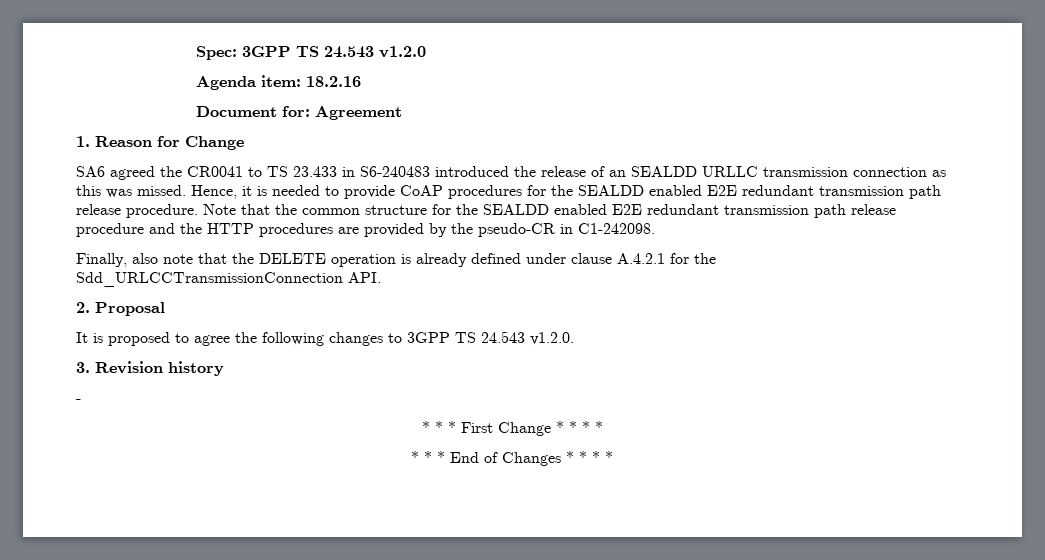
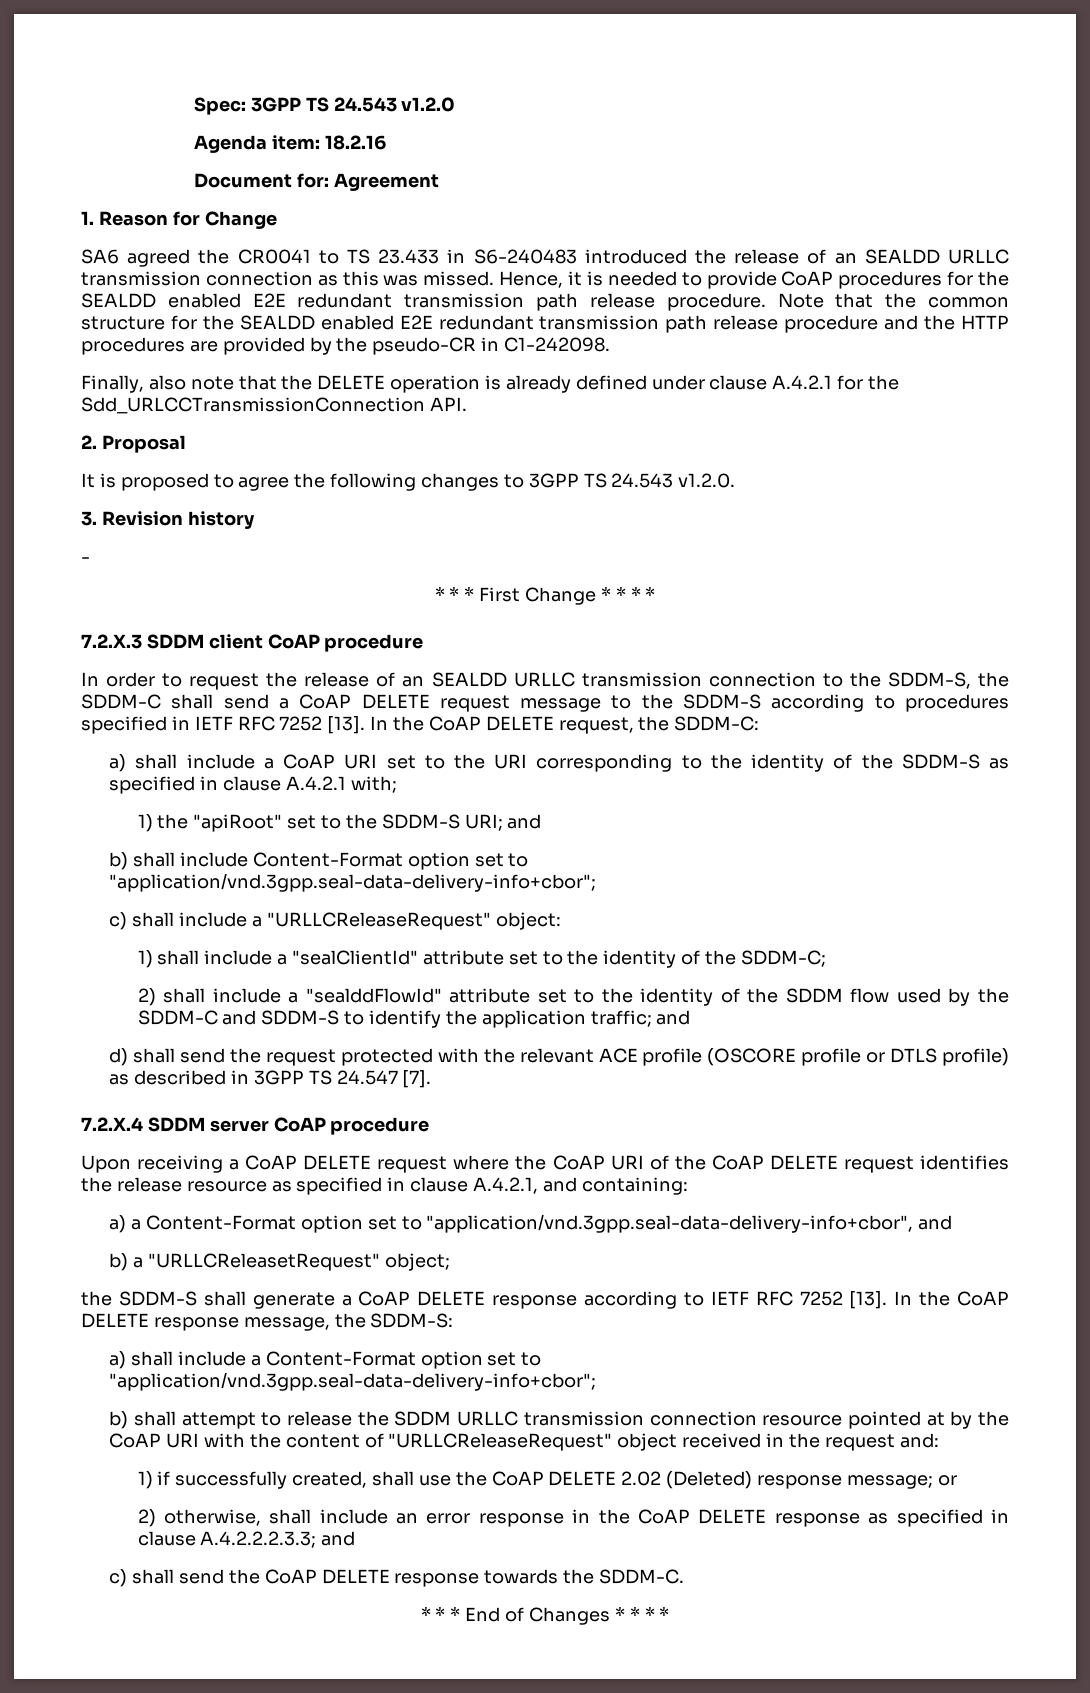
(603, 427) none -> [81,634,424,652] [81,672,1010,690] [81,694,1009,712] [81,716,760,734] [109,754,1009,772] [109,776,397,794] [137,814,542,832] [109,852,529,870] [109,873,597,892] [109,912,561,930] [137,950,826,968] [137,988,1009,1006] [137,1010,691,1028] [109,1048,1010,1066] [109,1070,432,1088] [81,1117,430,1135] [81,1155,1010,1173] [81,1177,688,1195] [109,1214,953,1233] [109,1253,450,1271] [81,1291,1009,1309] [81,1313,454,1331] [109,1351,542,1369] [109,1372,597,1391] [109,1411,1009,1429] [109,1433,939,1451] [137,1471,957,1489] [137,1509,1010,1527] [137,1531,356,1548] [109,1569,685,1587] // 7.2.X.3 SDDM client CoAP procedure // In order to request the release of an SEALDD URLLC transmission connection to the SDDM-S, the SDDM-C shall send a CoAP DELETE request message to the SDDM-S according to procedures specified in IETF RFC 7252 [13]. In the CoAP DELETE request, the SDDM-C: // a) shall include a CoAP URI set to the URI corresponding to the identity of the SDDM-S as specified in clause A.4.2.1 with; // 1) the "apiRoot" set to the SDDM-S URI; and // b) shall include Content-Format option set to "application/vnd.3gpp.seal-data-delivery-info+cbor"; // c) shall include a "URLLCReleaseRequest" object: // 1) shall include a "sealClientId" attribute set to the identity of the SDDM-C; // 2) shall include a "sealddFlowId" attribute set to the identity of the SDDM flow used by the SDDM-C and SDDM-S to identify the application traffic; and // d) shall send the request protected with the relevant ACE profile (OSCORE profile or DTLS profile) as described in 3GPP TS 24.547 [7]. // 7.2.X.4 SDDM server CoAP procedure // Upon receiving a CoAP DELETE request where the CoAP URI of the CoAP DELETE request identifies the release resource as specified in clause A.4.2.1, and containing: // a) a Content-Format option set to "application/vnd.3gpp.seal-data-delivery-info+cbor", and // b) a "URLLCReleasetRequest" object; // the SDDM-S shall generate a CoAP DELETE response according to IETF RFC 7252 [13]. In the CoAP DELETE response message, the SDDM-S: // a) shall include a Content-Format option set to "application/vnd.3gpp.seal-data-delivery-info+cbor"; // b) shall attempt to release the SDDM URLLC transmission connection resource pointed at by the CoAP URI with the content of "URLLCReleaseRequest" object received in the request and: // 1) if successfully created, shall use the CoAP DELETE 2.02 (Deleted) response message; or // 2) otherwise, shall include an error response in the CoAP DELETE response as specified in clause A.4.2.2.2.3.3; and // c) shall send the CoAP DELETE response towards the SDDM-C.

